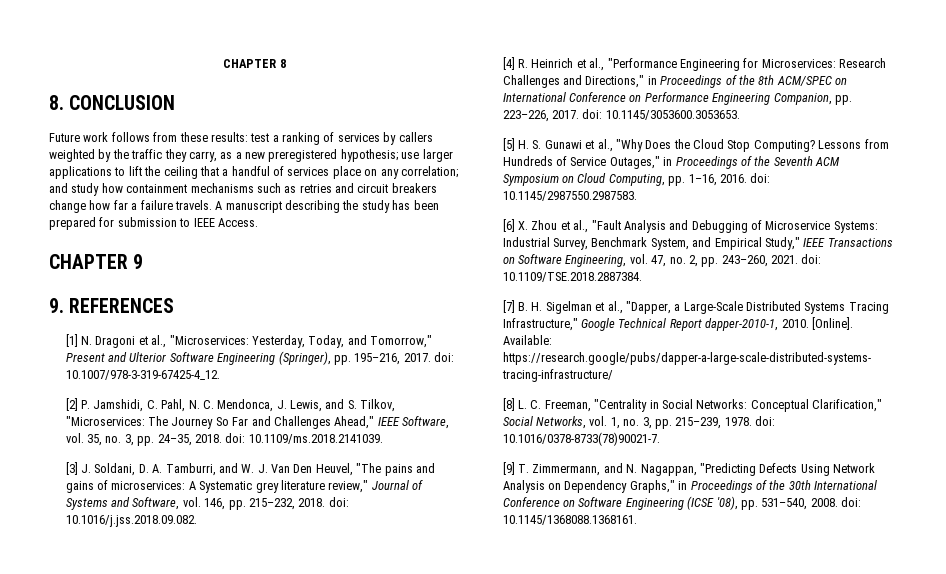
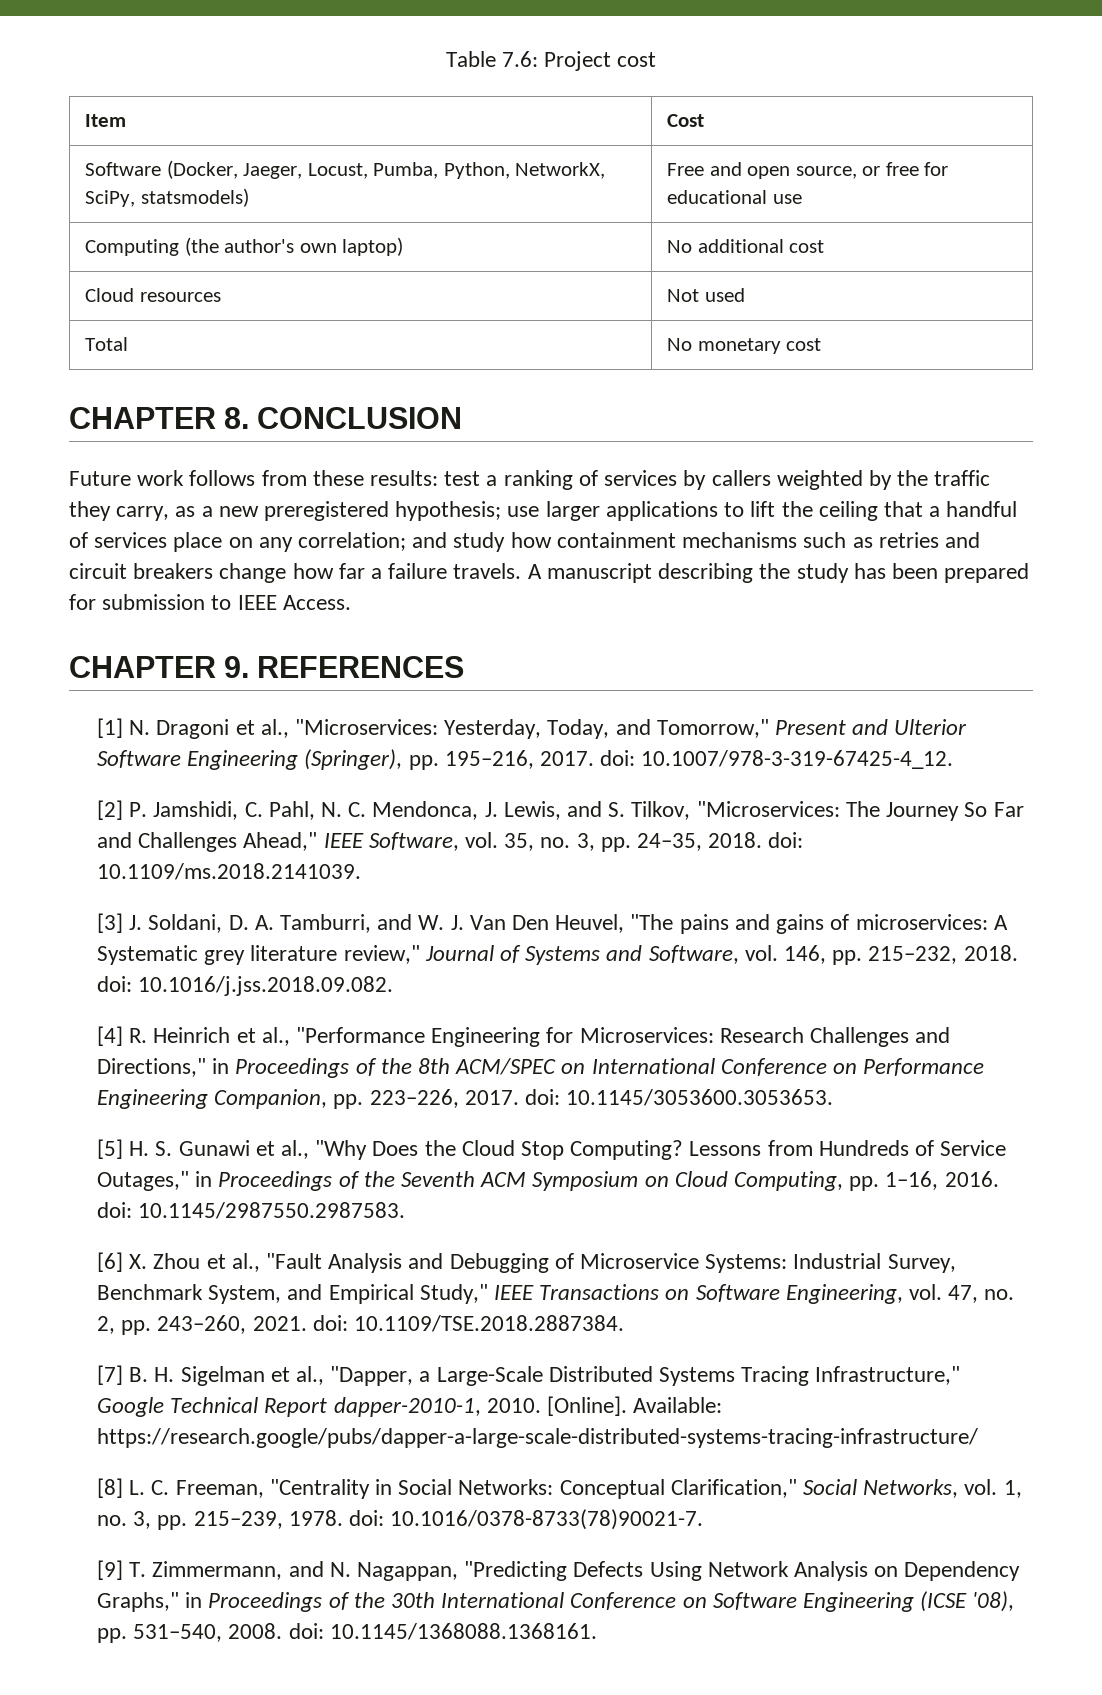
[223,59,286,68] CHAPTER 8 // -> [445,51,657,71] [85,114,127,127] [667,114,705,127] [85,160,606,179] [85,188,249,207] [667,162,949,179] [667,190,802,204] [85,237,404,256] [667,239,825,253] [85,288,221,302] [667,288,745,302] [85,337,129,351] [667,338,822,354] [69,407,216,429] Table 7.6: Project cost // Item | Cost // Software (Docker, Jaeger, Locust, Pumba, Python, NetworkX, SciPy, statsmodels) | Free and open source, or free for educational use // Computing (the author's own laptop) | No additional cost // Cloud resources | Not used // Total | No monetary cost // CHAPTER
[133,254,144,269] 9 // -> (216, 667) none

